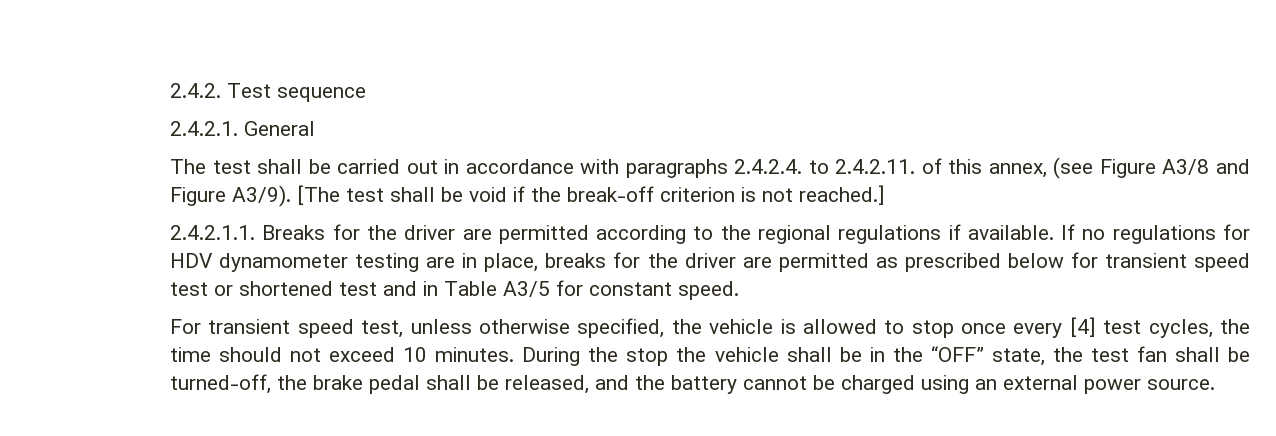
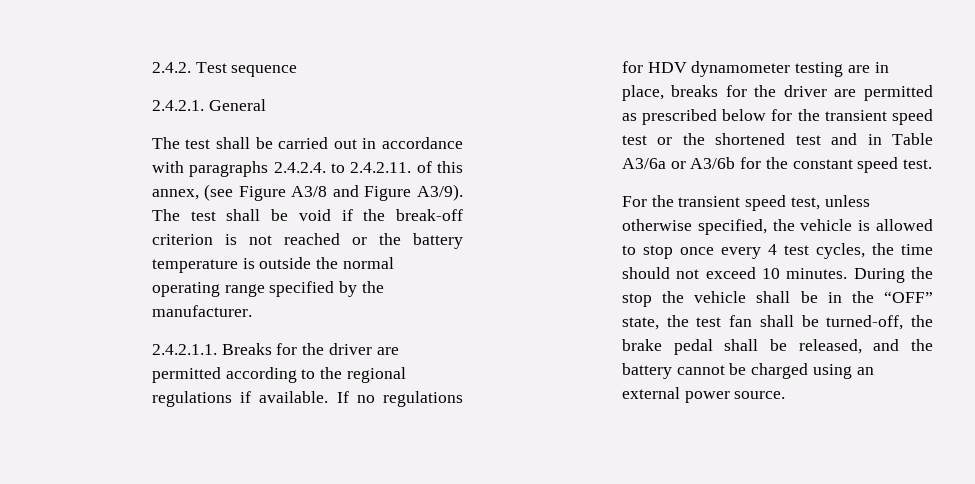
[297,185,341,205] [The -> [151,209,180,221] The
[799,185,886,205] reached.] -> [283,233,463,249] [151,257,394,273] [151,281,384,297] [151,305,252,317] reached or the battery temperature is outside the normal operating range specified by the manufacturer.
(1098, 260) none -> [797,109,820,121] the
(234, 290) none -> [682,133,705,145] the
[503,280,740,300] A3/5 for constant speed. -> [621,157,932,173] A3/6a or A3/6b for the constant speed test.
(202, 326) none -> [651,195,674,207] the
[1069,317,1096,337] [4] -> [767,244,777,255] 4

